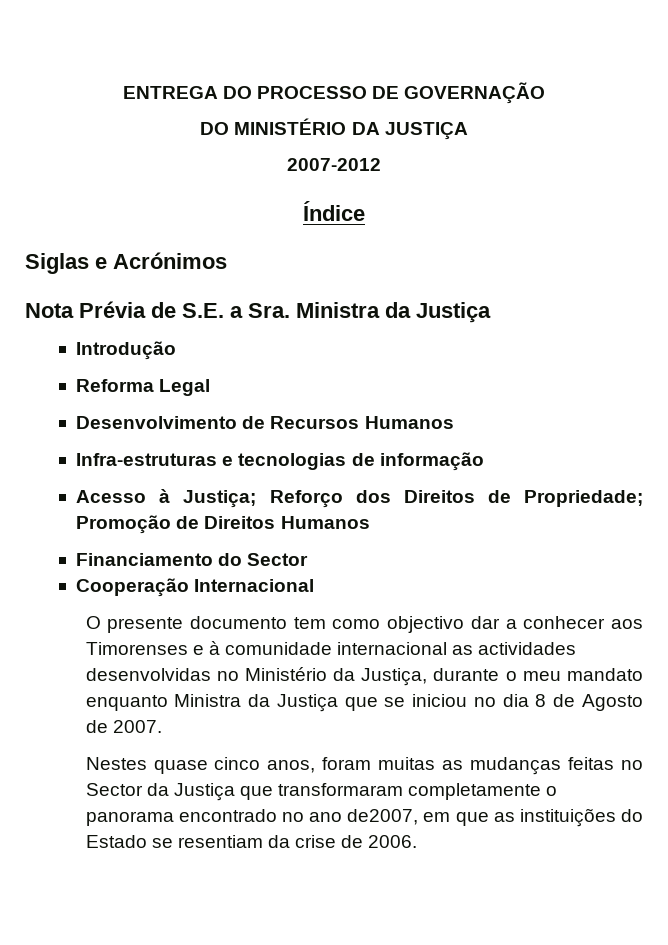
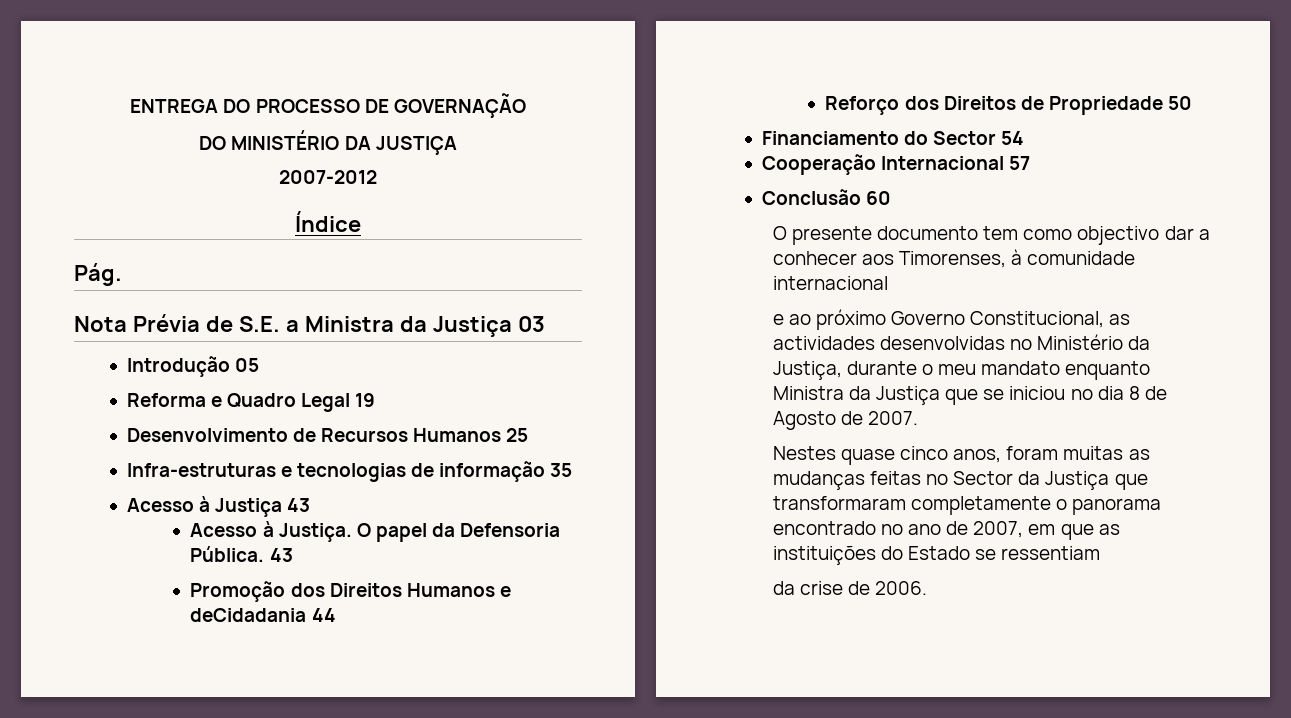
[25,252,227,274] Siglas e Acrónimos -> [74,263,122,286] Pág.
[248,302,491,323] Sra. Ministra da Justiça -> [304,316,545,337] Ministra da Justiça 03
(177, 350) none -> [234,358,259,372] 05
(155, 385) none -> [210,393,297,408] e Quadro
(211, 387) none -> [355,393,376,407] 19
(454, 422) none -> [506,428,529,442] 25
[76,489,644,508] [76,515,370,534] // Acesso à Justiça; Reforço dos Direitos de Propriedade; Promoção de Direitos Humanos -> [550,463,573,477] [126,496,311,517] [190,521,561,542] [190,546,293,562] [190,581,512,602] [190,608,336,622] [825,96,1193,115] 35 // Acesso à Justiça 43 // Acesso à Justiça. O papel da Defensoria Pública. 43 // Promoção dos Direitos Humanos e deCidadania 44 // Reforço dos Direitos de Propriedade 50
(309, 559) none -> [1001,131,1025,145] 54
(315, 585) none -> [1009,156,1031,170] [761,189,891,205] 57 // Conclusão 60
[85,642,204,655] Timorenses e -> [898,251,1006,268] Timorenses,
(448, 648) none -> [772,309,1105,330] // e ao próximo Governo Constitucional,
[347,809,419,825] de2007, -> [946,521,1024,538] de 2007,
[177,835,263,848] resentiam -> [1001,546,1101,560] ressentiam //

